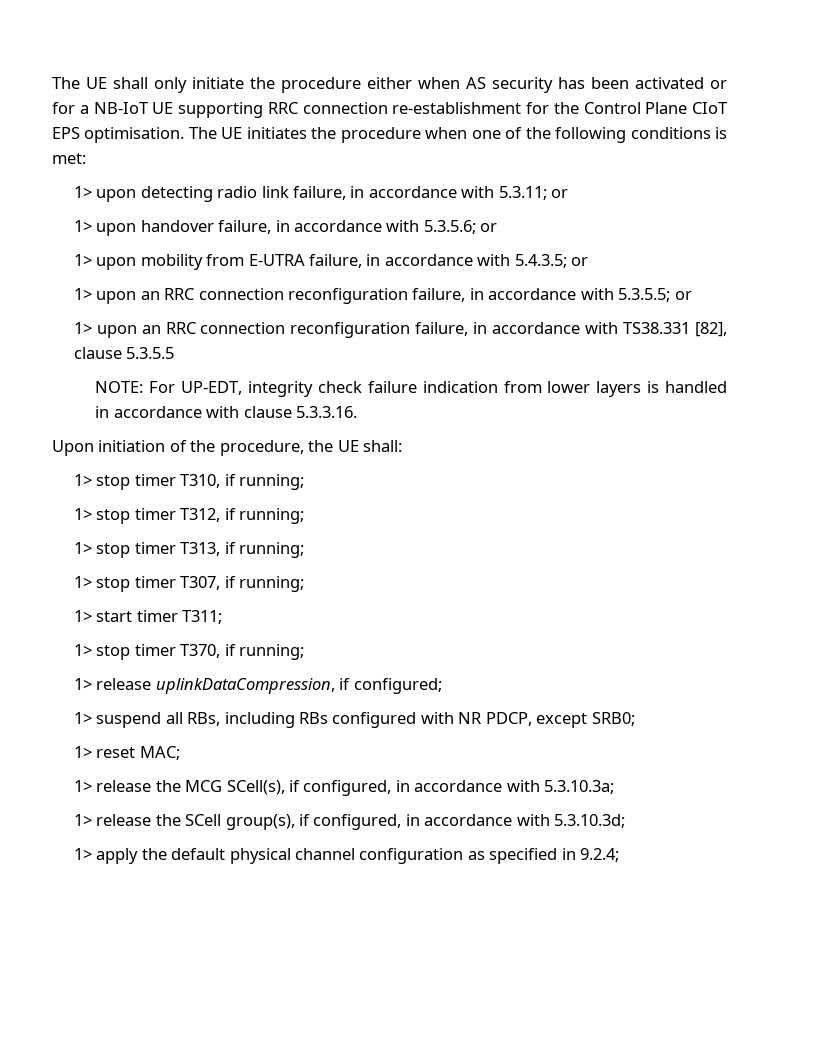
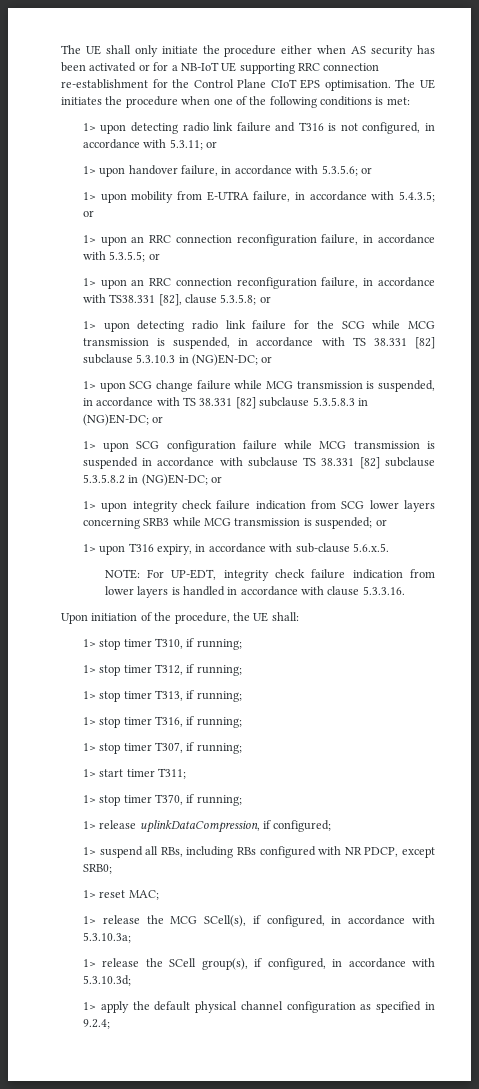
[292,186,346,200] failure, -> [236,122,421,134] failure and T316 is not configured,
[126,347,175,359] 5.3.5.5 -> [220,294,271,305] [82,320,435,332] [82,337,436,349] [82,354,273,366] [82,380,435,392] [82,397,368,409] [82,414,164,426] [82,440,435,452] [82,457,436,469] [82,474,223,486] [82,500,436,512] [82,517,387,529] [82,543,389,555] 5.3.5.8; or // 1> upon detecting radio link failure for the SCG while MCG transmission is suspended, in accordance with TS 38.331 [82] subclause 5.3.10.3 in (NG)EN-DC; or // 1> upon SCG change failure while MCG transmission is suspended, in accordance with TS 38.331 [82] subclause 5.3.5.8.3 in (NG)EN-DC; or // 1> upon SCG configuration failure while MCG transmission is suspended in accordance with subclause TS 38.331 [82] subclause 5.3.5.8.2 in (NG)EN-DC; or // 1> upon integrity check failure indication from SCG lower layers concerning SRB3 while MCG transmission is suspended; or // 1> upon T316 expiry, in accordance with sub-clause 5.6.x.5.
(304, 550) none -> [82,716,242,728] // 1> stop timer T316, if running;

